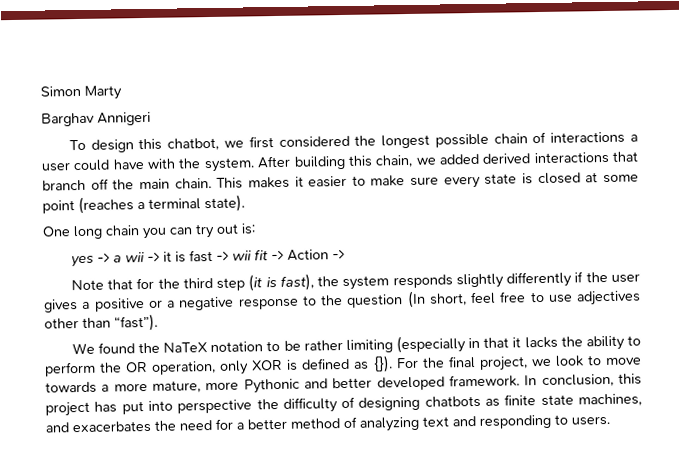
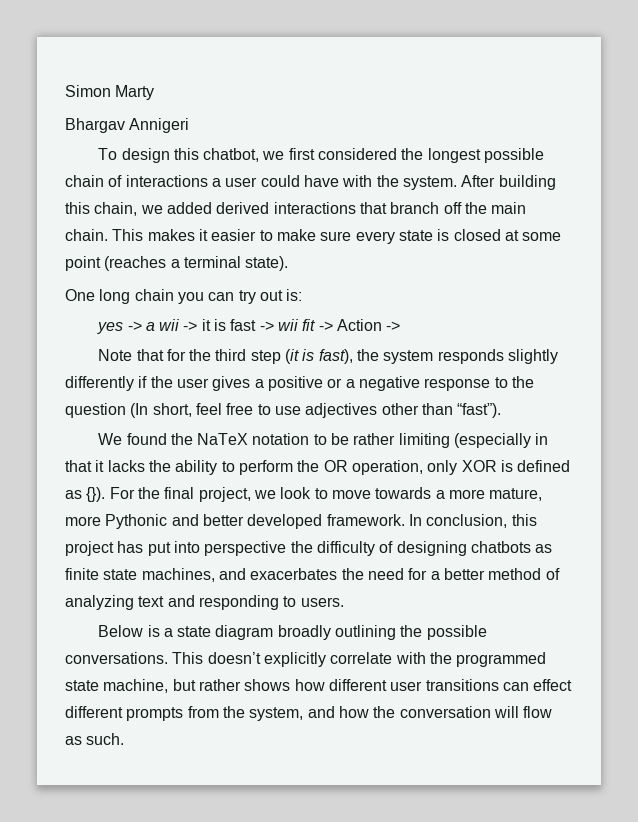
[41,112,95,127] Barghav -> [65,118,125,133] Bhargav
(610, 420) none -> [98,625,487,640] [65,652,547,667] [65,679,573,693] [65,706,553,721] [65,733,125,745] // Below is a state diagram broadly outlining the possible conversations. This doesn’t explicitly correlate with the programmed state machine, but rather shows how different user transitions can effect different prompts from the system, and how the conversation will flow as such.

